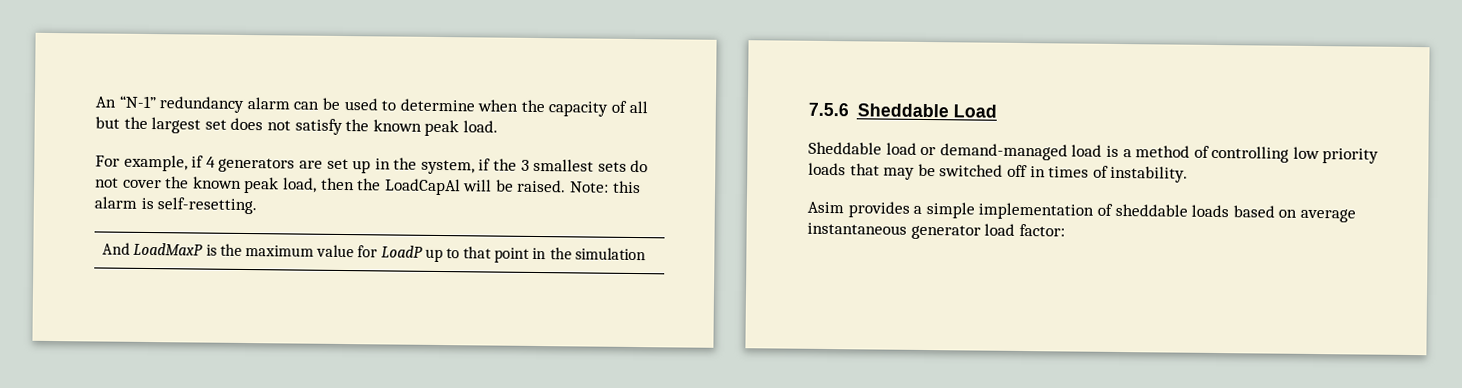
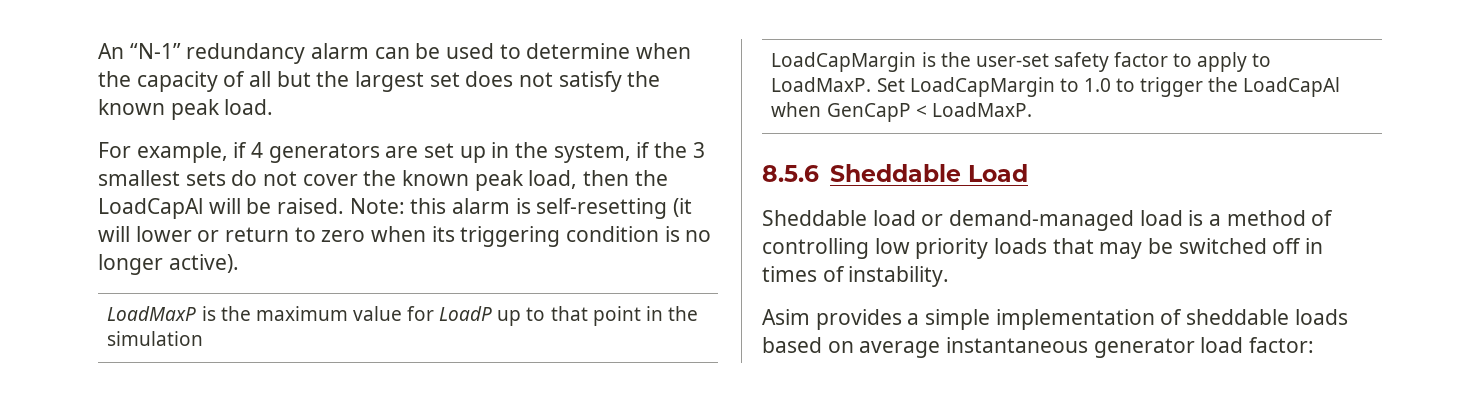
[157,197,258,215] [102,242,131,255] self-resetting. // And -> [536,198,693,219] [98,226,712,247] [98,254,239,275] self-resetting (it will lower or return to zero when its triggering condition is no longer active). //
[808,102,849,117] // 7.5.6 -> [771,52,1272,72] [771,77,1341,97] [771,102,1032,122] [762,165,819,182] // LoadCapMargin is the user-set safety factor to apply to LoadMaxP. Set LoadCapMargin to 1.0 to trigger the LoadCapAl when GenCapP < LoadMaxP. // 8.5.6

